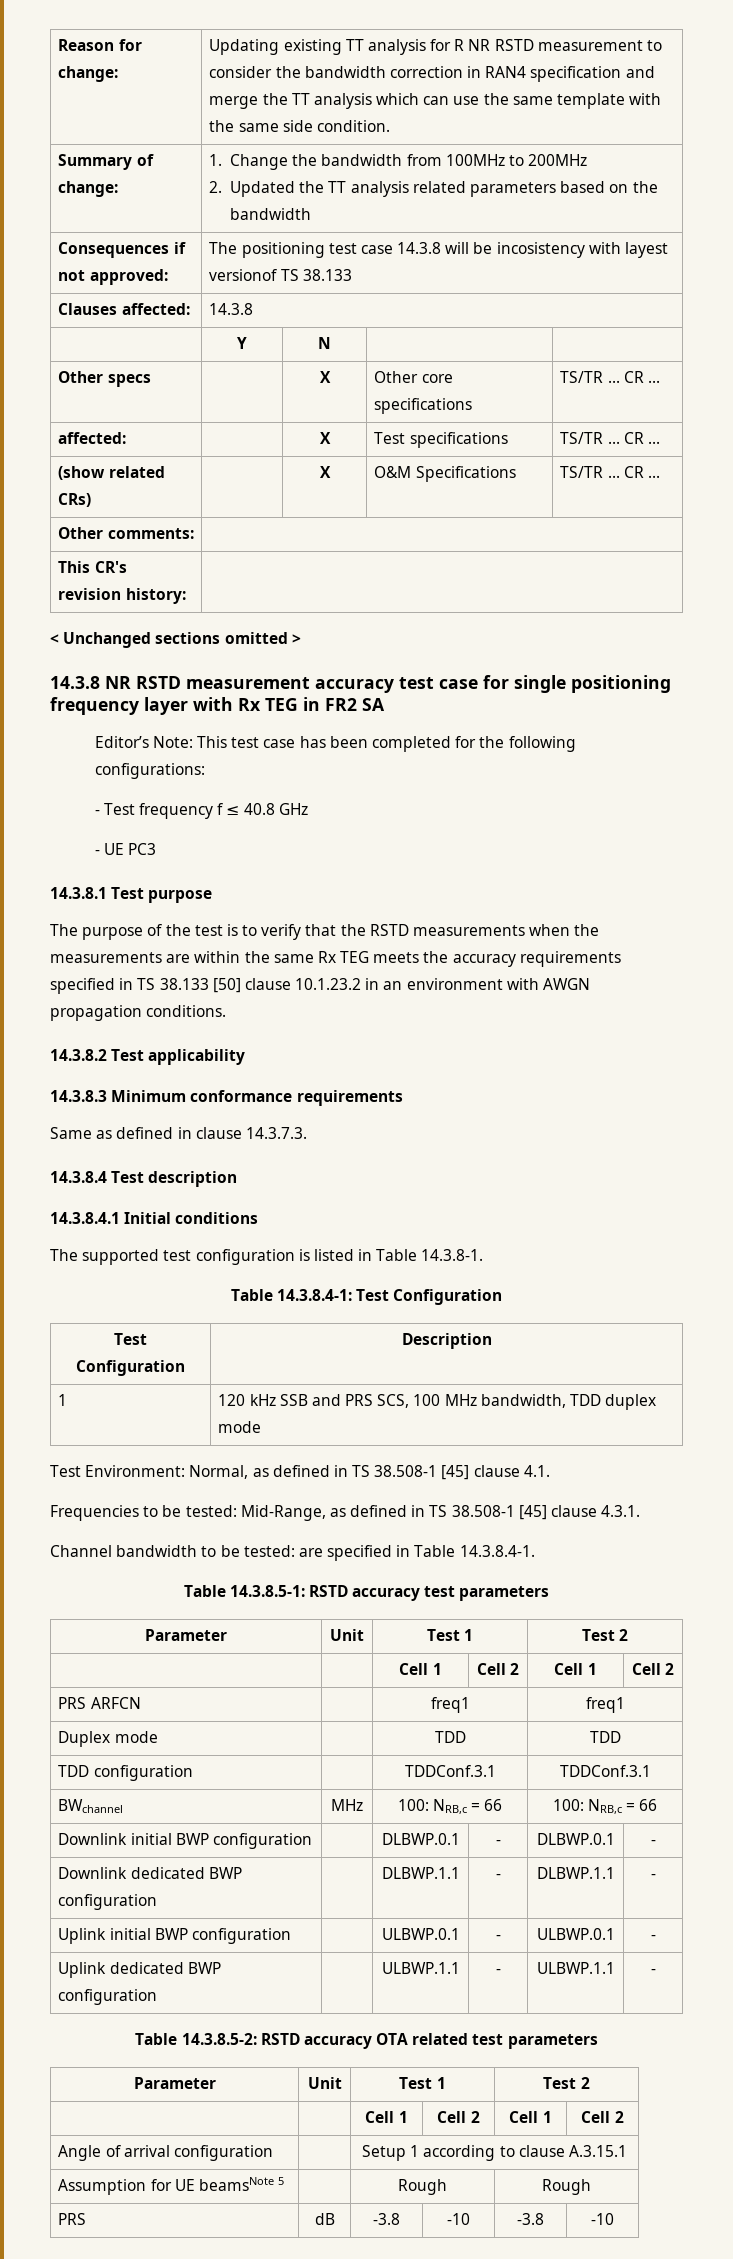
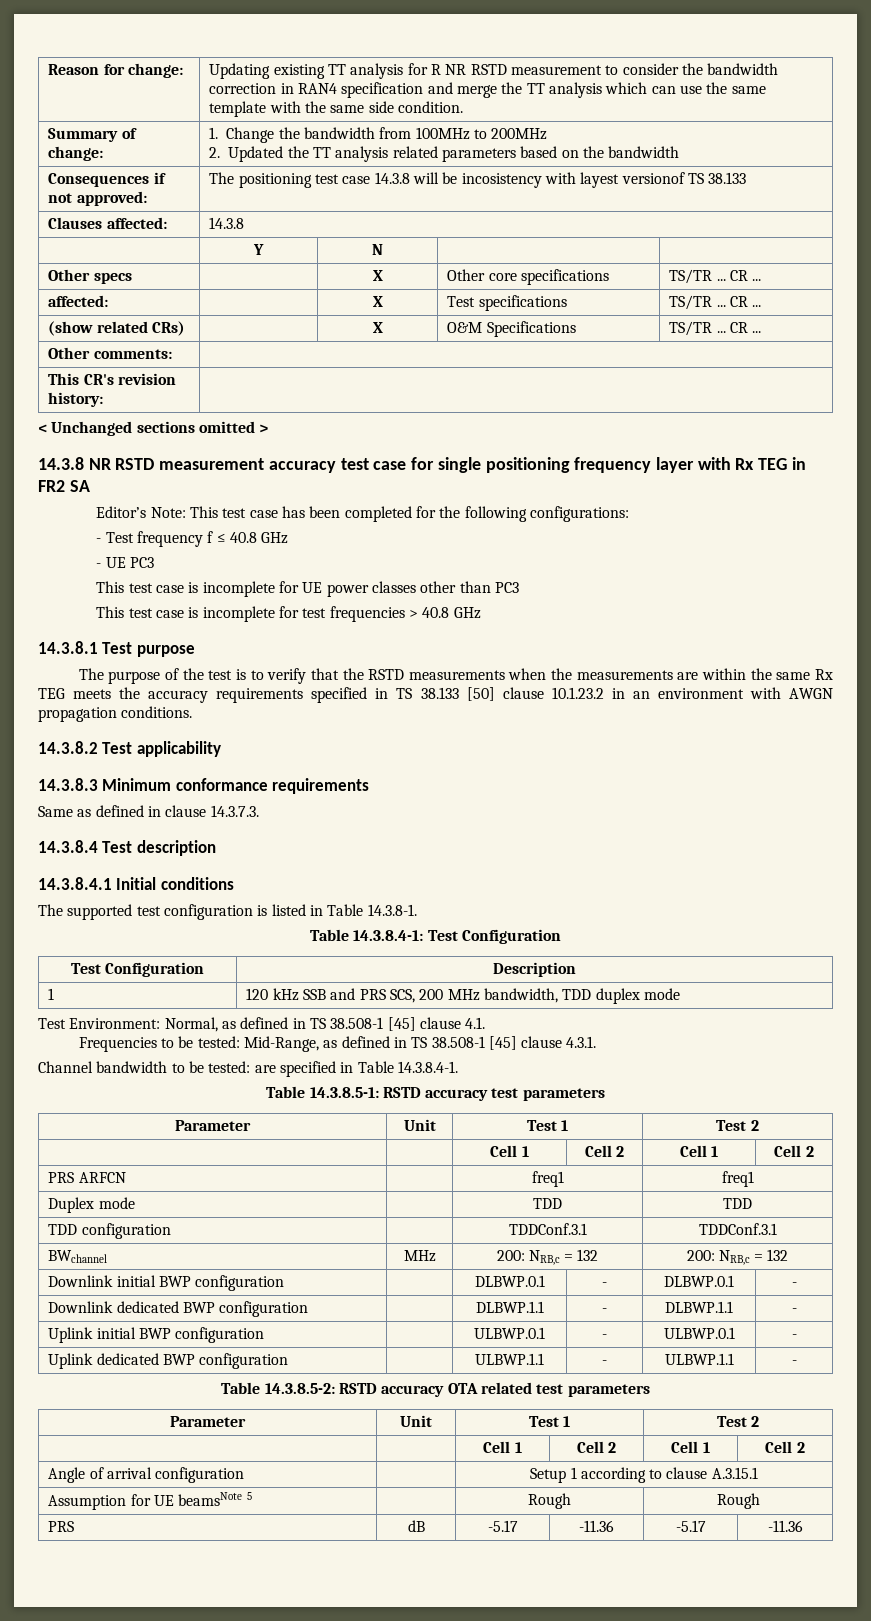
(157, 849) none -> [96,581,519,597] [96,606,481,622] // This test case is incomplete for UE power classes other than PC3 // This test case is incomplete for test frequencies > 40.8 GHz
[413,1394,441,1406] 100 -> [419,989,444,1000] 200
[397,1799,503,1814] [552,1799,658,1814] 100: NRB,c = 66 | 100: NRB,c = 66 -> [496,1249,599,1265] [686,1249,789,1265] 200: NRB,c = 132 | 200: NRB,c = 132
[373,2213,400,2225] [447,2213,470,2225] [517,2213,544,2225] [591,2213,614,2225] -3.8 | -10 | -3.8 | -10 -> [487,1520,518,1532] [579,1520,614,1532] [675,1520,706,1532] [767,1520,803,1532] -5.17 | -11.36 | -5.17 | -11.36

